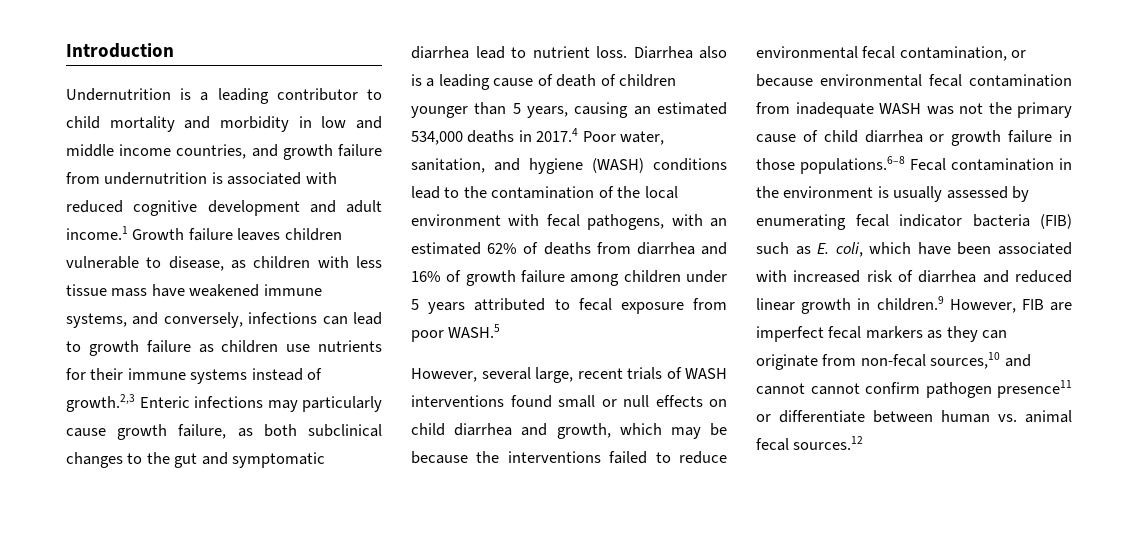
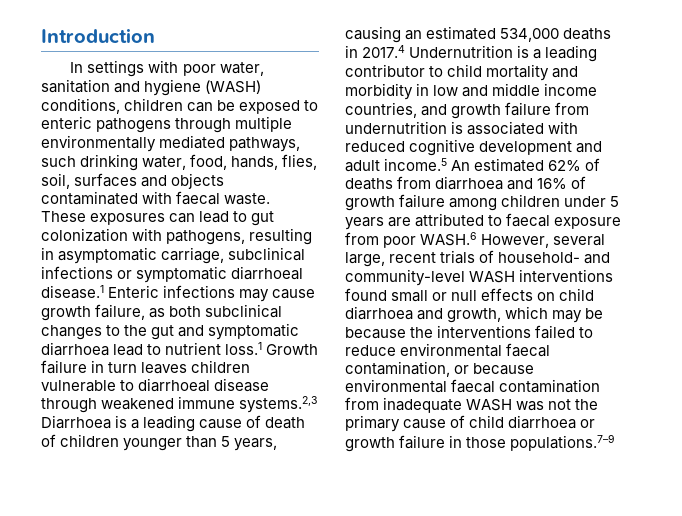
(174, 50) none -> [70,60,264,77] [41,79,262,96] [41,98,319,114] [41,116,293,133] [41,135,301,152] [41,154,318,171] [41,173,225,189] [41,191,271,205] [41,211,275,226] [41,228,313,245] [41,247,306,264] [41,266,304,283] [41,285,316,302] [41,304,283,321] [41,323,300,340] [41,342,319,356] [41,360,251,374] [41,378,270,392] [41,396,318,413] [41,415,306,432] [41,434,278,451] [345,26,612,43] [345,45,406,58] In settings with poor water, sanitation and hygiene (WASH) conditions, children can be exposed to enteric pathogens through multiple environmentally mediated pathways, such drinking water, food, hands, flies, soil, surfaces and objects contaminated with faecal waste. These exposures can lead to gut colonization with pathogens, resulting in asymptomatic carriage, subclinical infections or symptomatic diarrhoeal disease.1 Enteric infections may cause growth failure, as both subclinical changes to the gut and symptomatic diarrhoea lead to nutrient loss.1 Growth failure in turn leaves children vulnerable to diarrhoeal disease through weakened immune systems.2,3 Diarrhoea is a leading cause of death of children younger than 5 years, causing an estimated 534,000 deaths in 2017.4
[66,226,342,241] [66,256,382,271] [66,284,322,297] [66,312,382,328] [66,340,382,356] [66,368,323,384] [66,394,382,412] [66,424,383,440] [66,452,326,468] [411,46,727,59] [411,74,677,90] [411,102,727,118] [411,128,665,145] [411,158,727,174] [411,186,678,199] [411,214,727,230] income.1 Growth failure leaves children vulnerable to disease, as children with less tissue mass have weakened immune systems, and conversely, infections can lead to growth failure as children use nutrients for their immune systems instead of growth.2,3 Enteric infections may particularly cause growth failure, as both subclinical changes to the gut and symptomatic diarrhea lead to nutrient loss. Diarrhea also is a leading cause of death of children younger than 5 years, causing an estimated 534,000 deaths in 2017.4 Poor water, sanitation, and hygiene (WASH) conditions lead to the contamination of the local environment with fecal pathogens, with an -> [384,158,471,171] income.5 An
[636,242,695,255] diarrhea -> [435,176,504,190] diarrhoea
(466, 308) none -> [388,217,412,227] are
[578,298,612,311] fecal -> [506,213,551,227] faecal
[448,324,501,338] WASH.5 // -> [420,232,478,246] WASH.6
(682, 373) none -> [498,252,611,264] [345,269,465,286] household- and community-level
[454,423,513,436] diarrhea -> [345,306,413,320] diarrhoea
[862,46,896,59] fecal -> [506,343,551,357] faecal
[929,74,962,87] fecal -> [451,379,496,393] faecal
[864,130,923,143] diarrhea -> [508,415,577,429] diarrhoea
[800,156,1072,174] [756,186,1030,202] [756,214,1072,230] [756,242,1072,257] [756,270,1072,283] [756,296,1072,314] [756,326,1008,342] [756,352,1031,370] [756,380,1072,398] [756,410,1072,423] [756,436,864,451] populations.6–8 Fecal contamination in the environment is usually assessed by enumerating fecal indicator bacteria (FIB) such as E. coli, which have been associated with increased risk of diarrhea and reduced linear growth in children.9 However, FIB are imperfect fecal markers as they can originate from non-fecal sources,10 and cannot cannot confirm pathogen presence11 or differentiate between human vs. animal fecal sources.12 -> [510,434,616,451] populations.7–9

